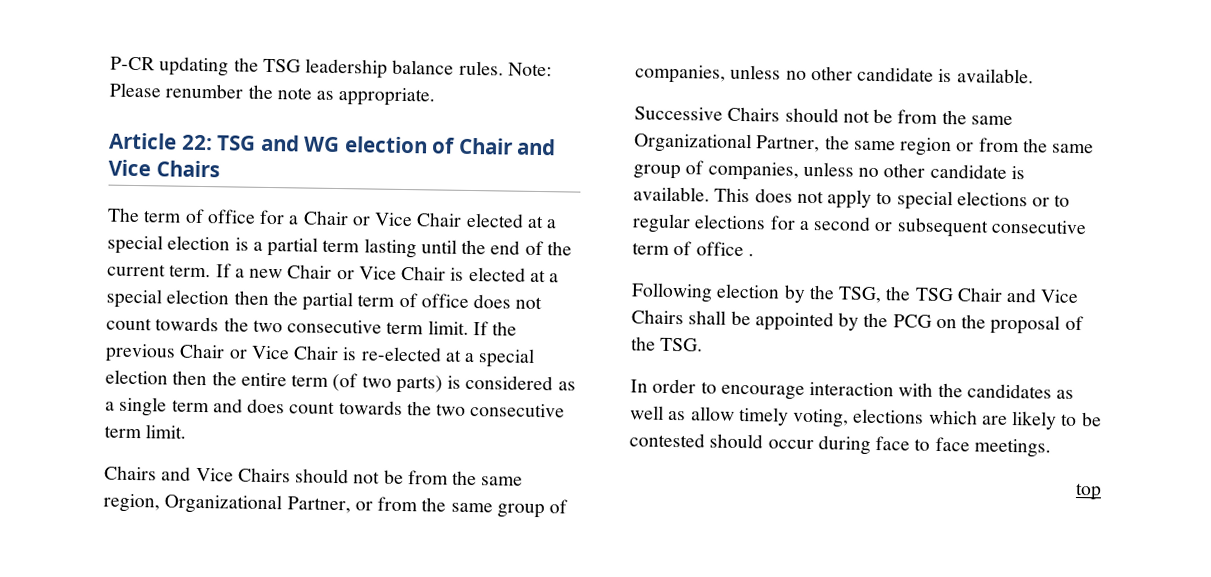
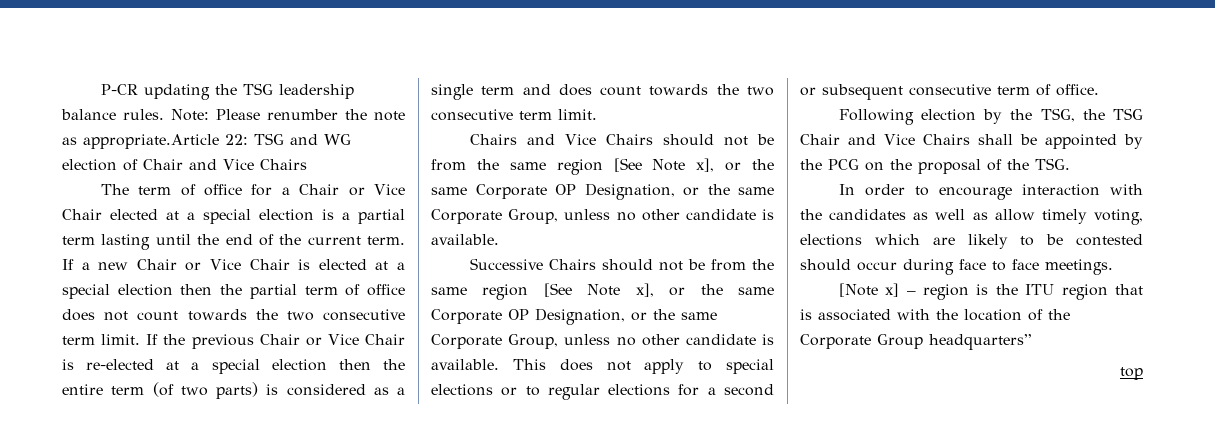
[338,87,436,107] [109,132,177,150] appropriate. // Article -> [83,134,219,149] appropriate.Article
[103,493,569,519] [635,64,726,84] region, Organizational Partner, or from the same group of companies, -> [556,158,774,175] [431,183,774,200] [431,209,559,224] region [See Note x], or the same Corporate OP Designation, or the same Corporate Group,
[634,132,1095,157] [633,160,799,181] Organizational Partner, the same region or from the same group of companies, -> [482,283,774,300] [431,308,717,325] [431,334,559,349] region [See Note x], or the same Corporate OP Designation, or the same Corporate Group,
[695,241,754,257] office . -> [1056,84,1099,96] office.
(1051, 448) none -> [838,283,1143,300] [800,309,1070,321] [800,334,1031,350] // [Note x] – region is the ITU region that is associated with the location of the Corporate Group headquarters”

